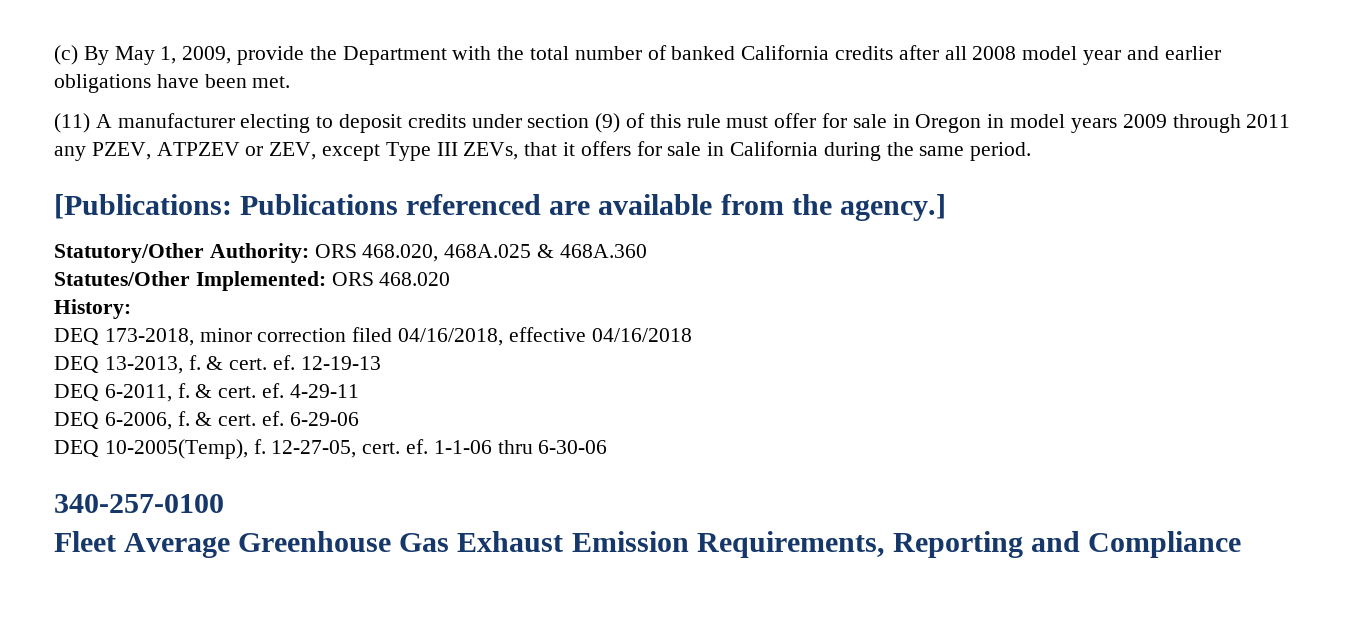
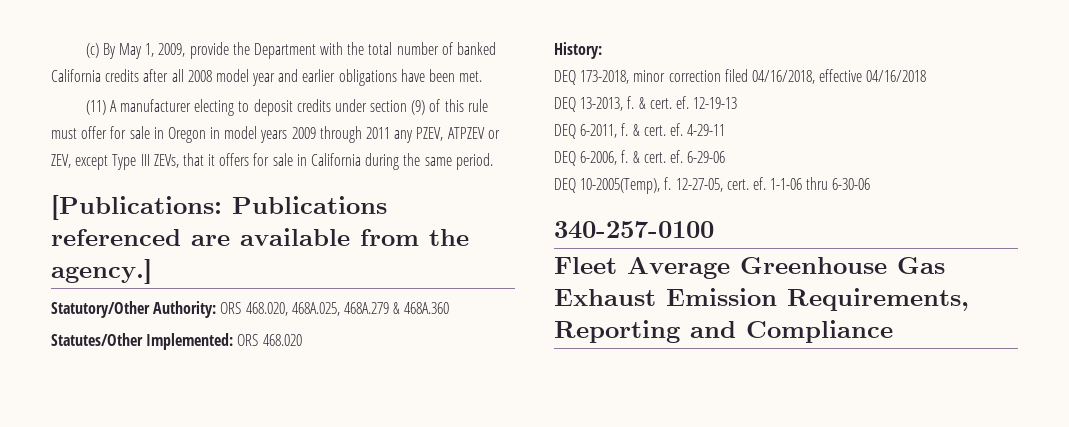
[444,244,532,258] 468A.025 -> [291,302,389,316] 468A.025, 468A.279

